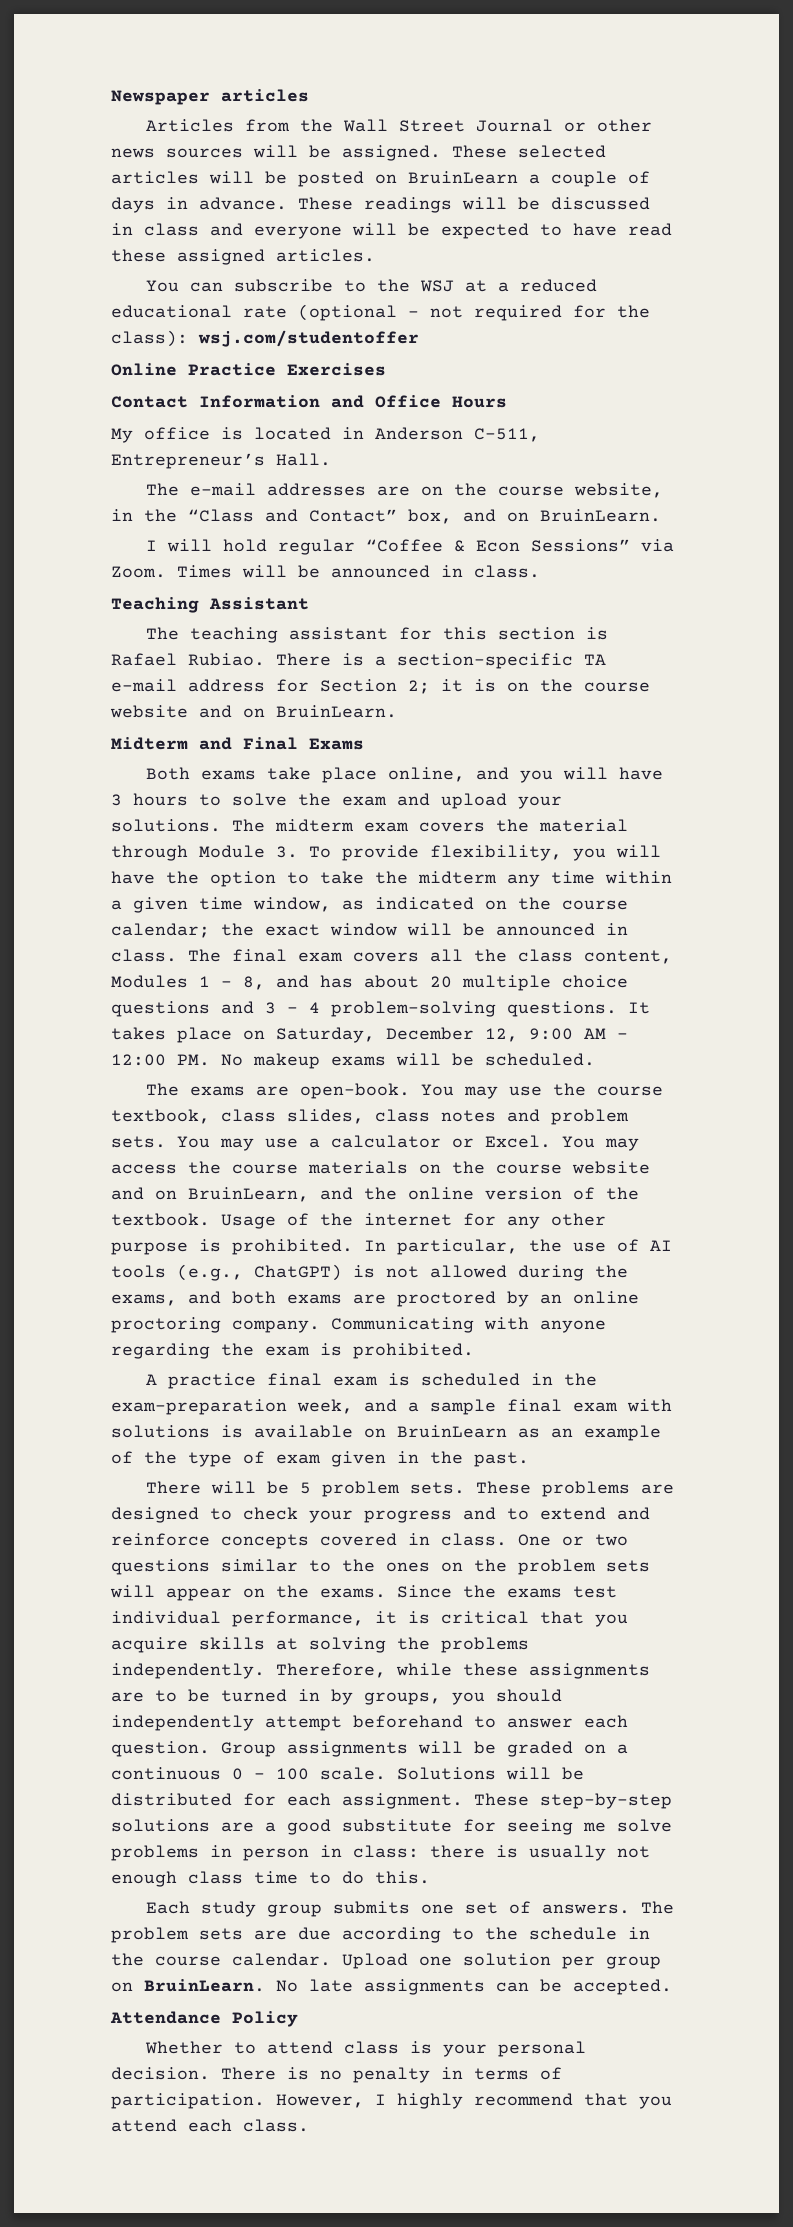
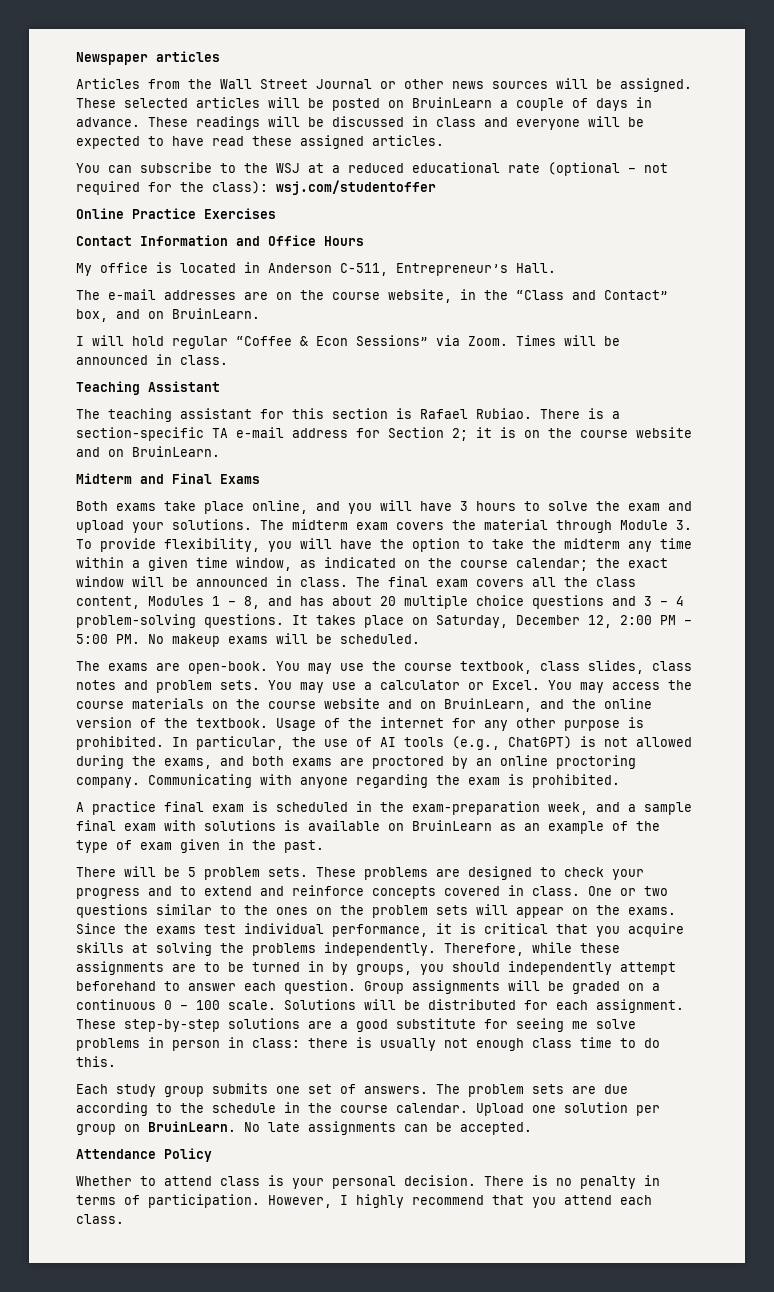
[529,1028,628,1040] [111,1054,166,1066] 9:00 AM – 12:00 -> [620,615,692,625] [76,634,108,644] 2:00 PM – 5:00

